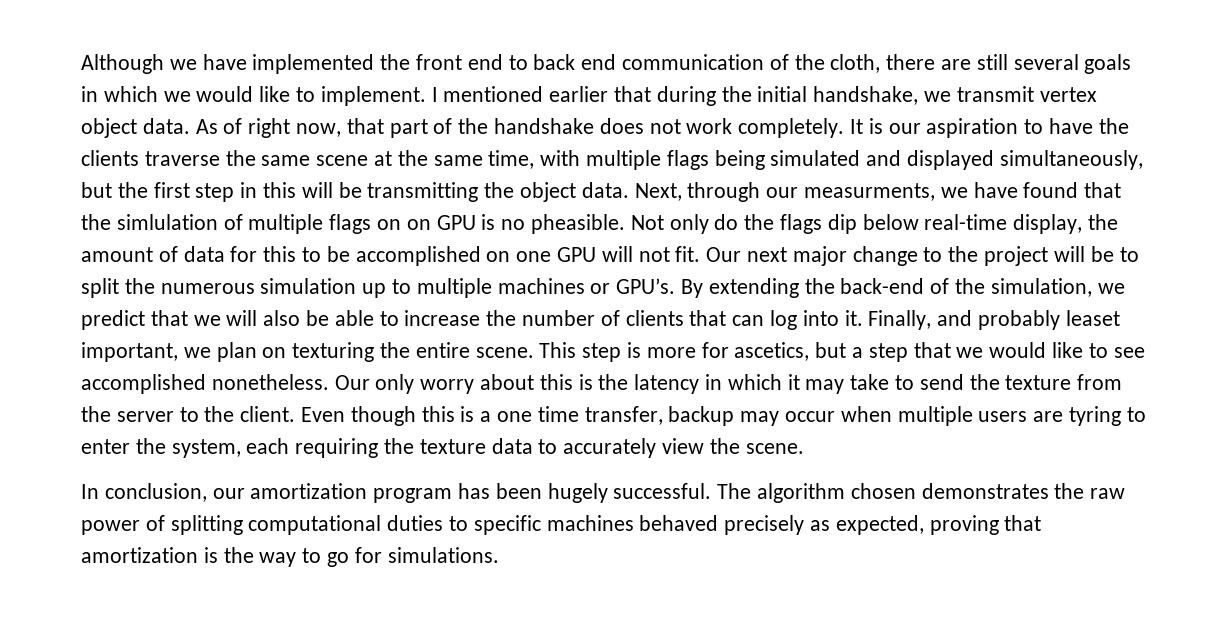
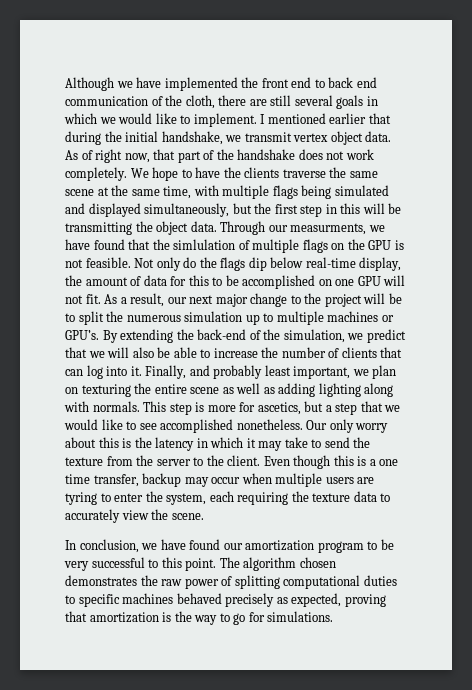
[850,118,1019,138] It is our aspiration -> [130,167,179,181] We hope
[634,182,761,202] Next, through -> [220,221,266,235] Through
[406,219,431,230] on -> [347,239,365,250] the
[501,214,626,234] no pheasible. -> [65,257,131,268] not feasible.
[706,247,742,262] Our -> [104,293,187,307] As a result, our
[1065,310,1120,326] leaset -> [264,365,291,376] least
[475,347,534,358] scene. -> [190,383,394,397] [64,401,140,412] scene as well as adding lighting along with normals.
[212,483,712,503] our amortization program has been hugely successful. -> [141,539,394,553] [64,557,217,571] we have found our amortization program to be very successful to this point.

